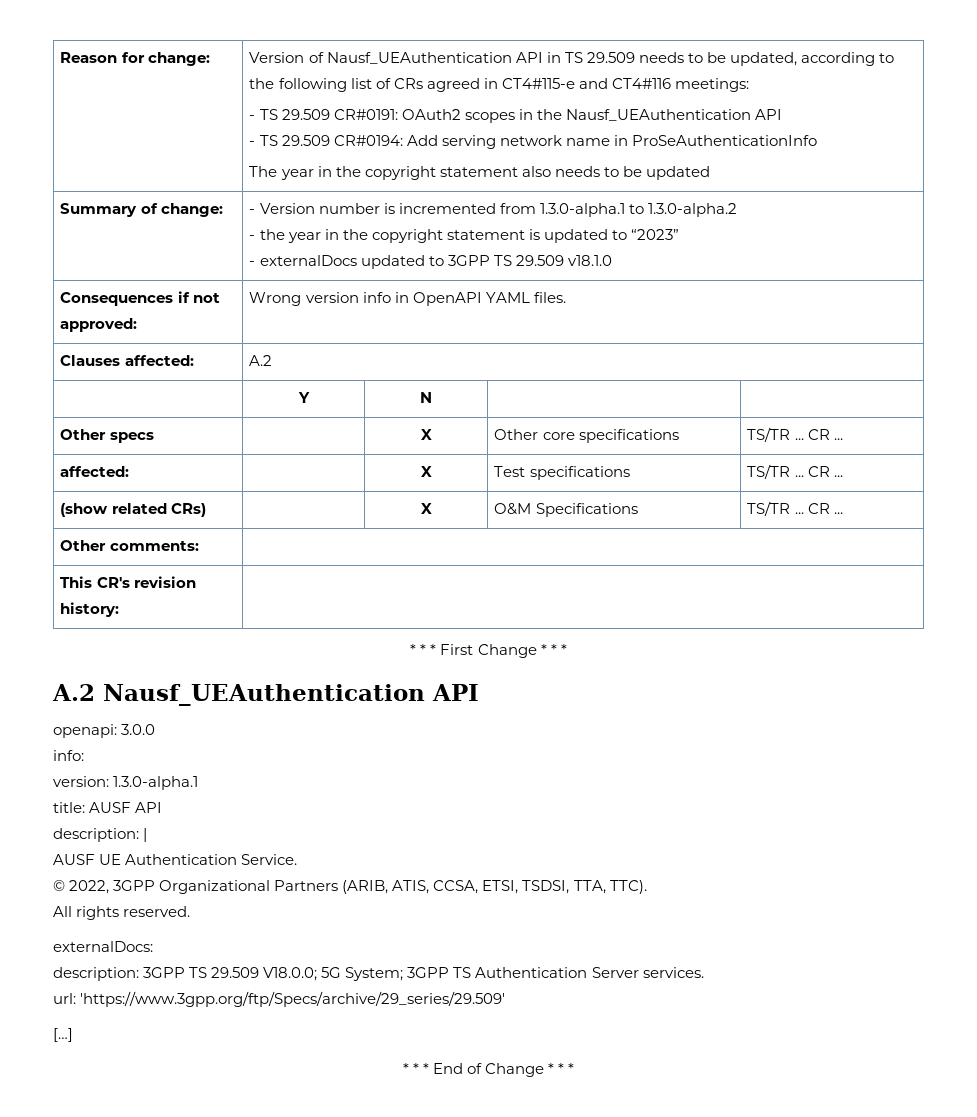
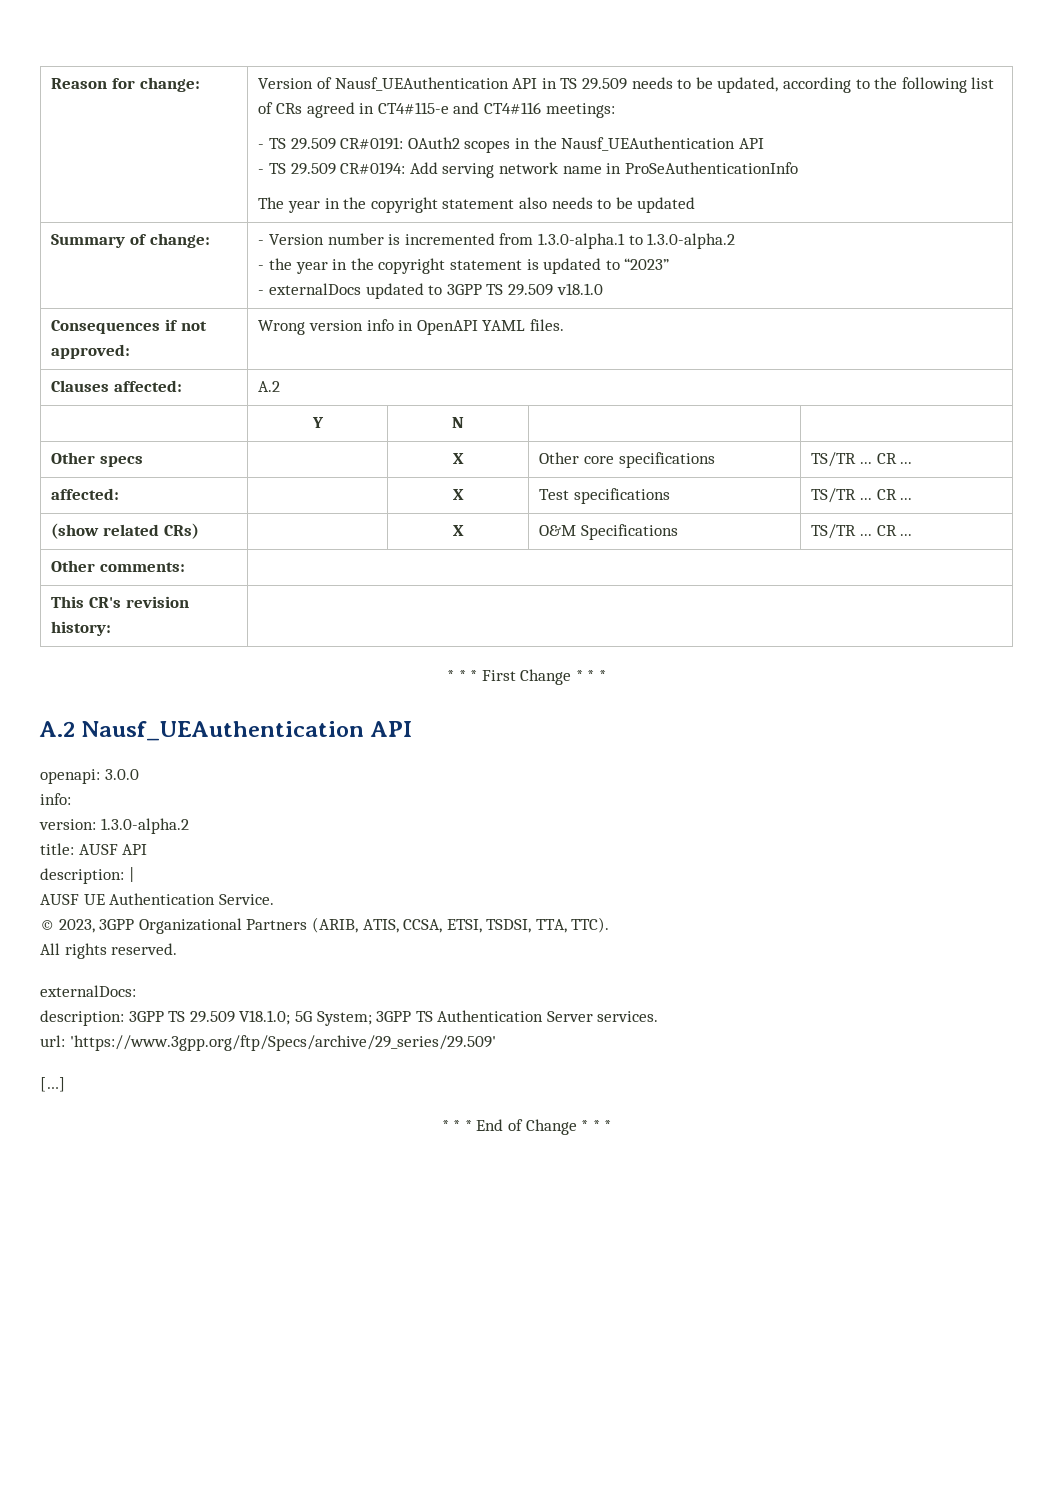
[113,776,199,790] 1.3.0-alpha.1 -> [100,818,189,834] 1.3.0-alpha.2
[69,880,110,894] 2022, -> [58,919,95,933] 2023,
[263,967,318,981] V18.0.0; -> [239,1010,291,1025] V18.1.0;

